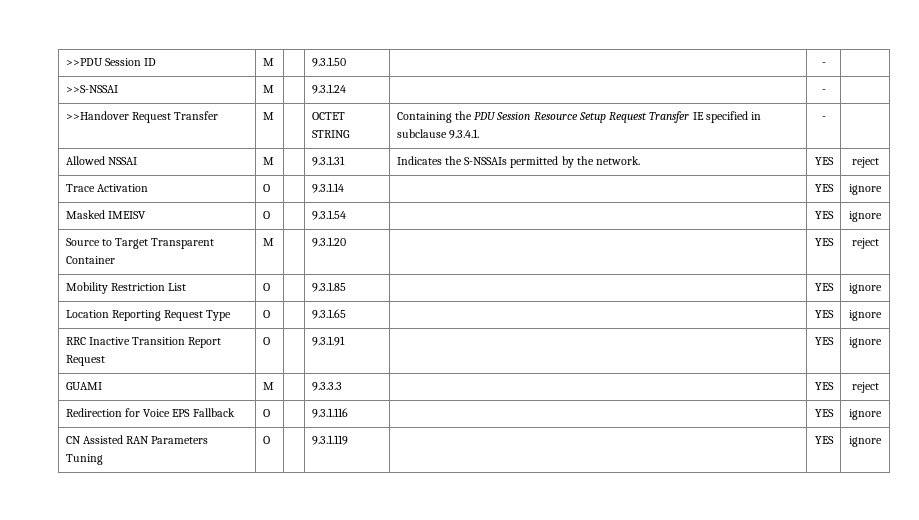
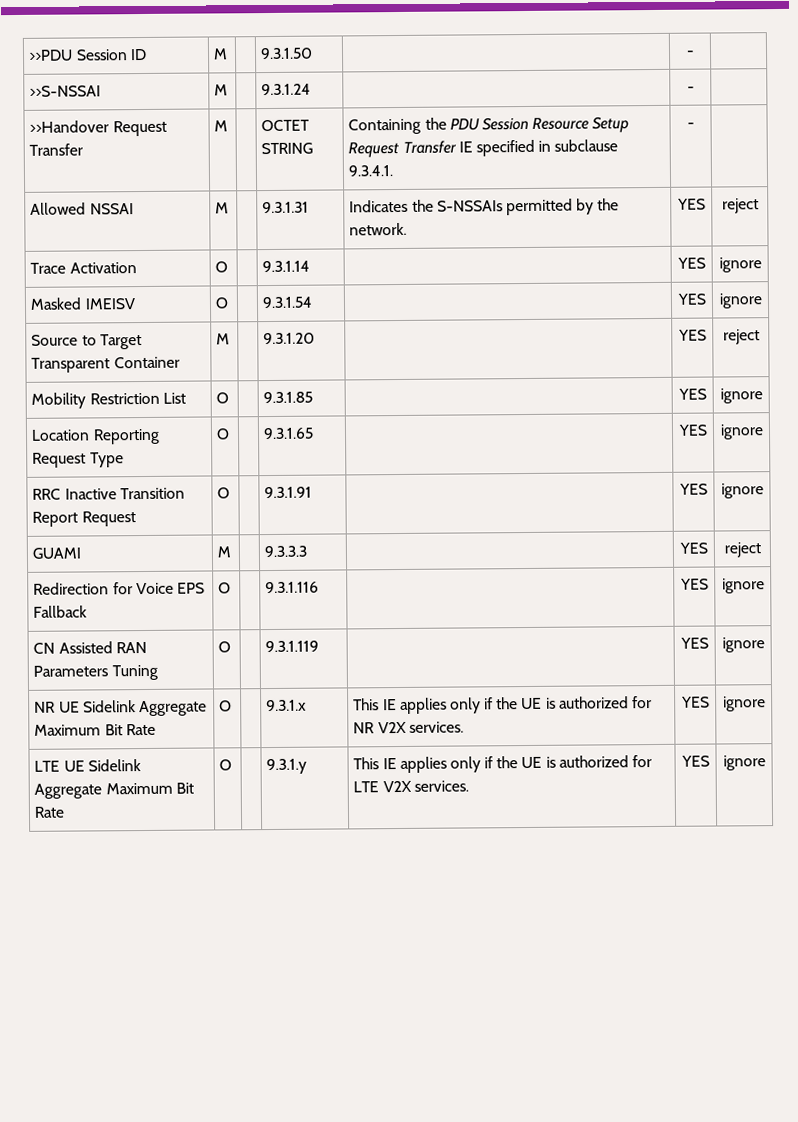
(882, 441) none -> [34,700,207,717] [34,723,156,736] [219,700,233,712] [266,699,308,712] [353,696,653,715] [353,721,464,734] [680,696,710,708] [722,696,766,712] [34,759,141,772] [34,782,194,799] [34,806,66,818] [219,759,233,771] [266,758,308,775] [353,755,653,774] [353,780,469,793] [680,755,710,767] [722,755,766,771] // NR UE Sidelink Aggregate Maximum Bit Rate | O | | 9.3.1.x | This IE applies only if the UE is authorized for NR V2X services. | YES | ignore // LTE UE Sidelink Aggregate Maximum Bit Rate | O | | 9.3.1.y | This IE applies only if the UE is authorized for LTE V2X services. | YES | ignore

